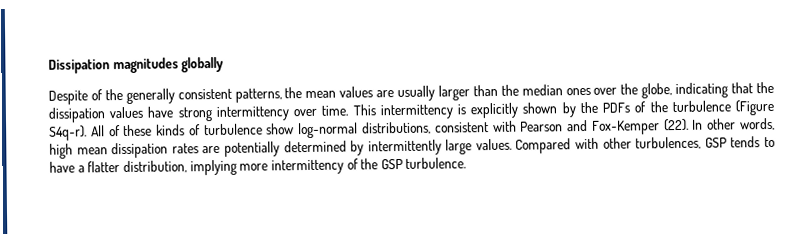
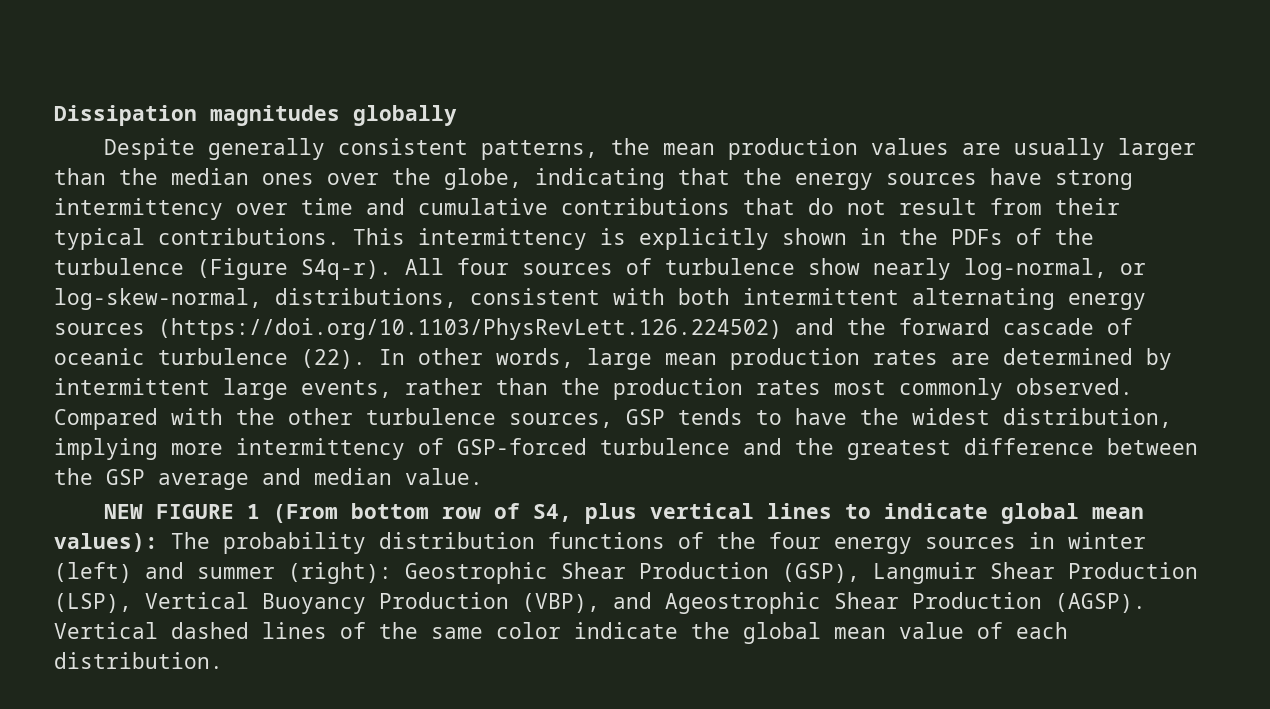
[90,89,123,101] of the -> (195, 149) none
(337, 94) none -> [727,138,858,160] production
[48,106,144,123] dissipation values -> [795,173,977,190] energy sources
[321,105,349,116] time. -> [301,198,1120,215] [54,228,340,250] time and cumulative contributions that do not result from their typical contributions.
[561,102,577,118] by -> [860,228,886,245] in
[108,119,660,139] of these kinds of turbulence show log-normal distributions, consistent with Pearson and Fox-Kemper -> [457,258,1146,280] [54,288,1146,310] [54,318,1133,340] [54,348,288,365] four sources of turbulence show nearly log-normal, or log-skew-normal, distributions, consistent with both intermittent alternating energy sources (https://doi.org/10.1103/PhysRevLett.126.224502) and the forward cascade of oceanic turbulence
[49,142,169,159] high mean dissipation -> [587,348,860,370] large mean production
[223,141,280,157] potentially -> (990, 359) none
[367,136,702,156] intermittently large values. Compared with other turbulences, -> [54,378,1133,400] [54,408,613,430] intermittent large events, rather than the production rates most commonly observed. Compared with the other turbulence sources,
[77,161,121,173] a flatter -> [860,408,990,425] the widest
[360,157,467,170] the GSP turbulence. -> [457,438,1198,460] [54,468,483,490] [103,503,1144,524] [54,532,1146,554] [54,562,1198,584] [54,592,1146,614] [54,622,1068,644] [54,652,223,669] GSP-forced turbulence and the greatest difference between the GSP average and median value. // NEW FIGURE 1 (From bottom row of S4, plus vertical lines to indicate global mean values): The probability distribution functions of the four energy sources in winter (left) and summer (right): Geostrophic Shear Production (GSP), Langmuir Shear Production (LSP), Vertical Buoyancy Production (VBP), and Ageostrophic Shear Production (AGSP). Vertical dashed lines of the same color indicate the global mean value of each distribution.

